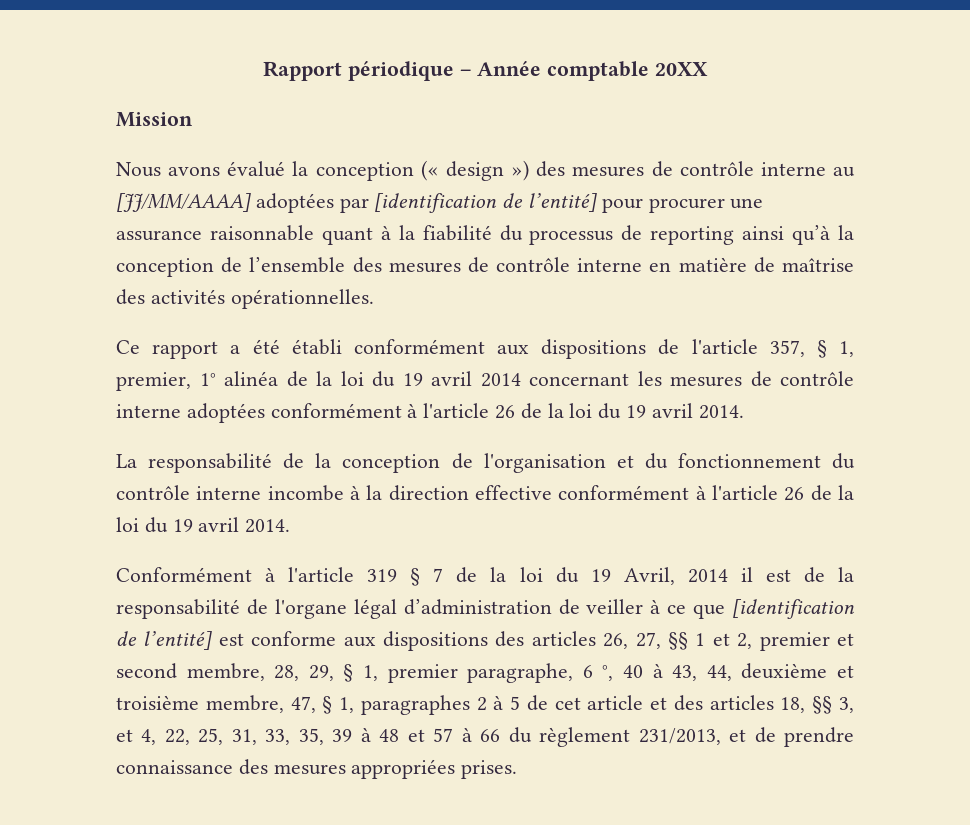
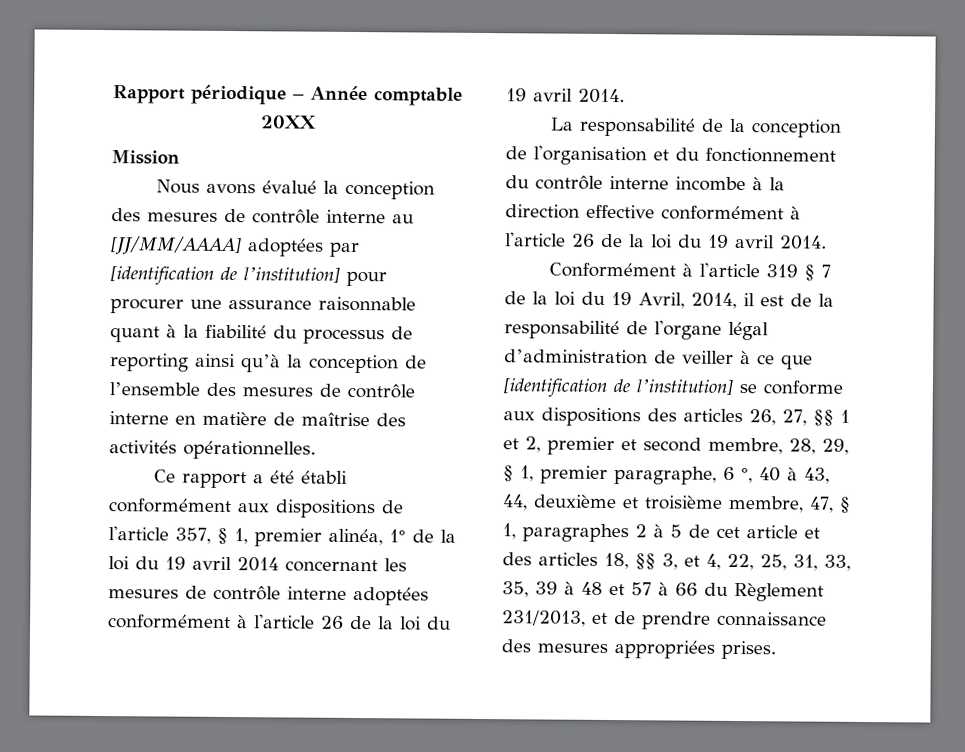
[420,160,530,181] (« design ») -> (436, 190) none
[528,193,598,212] l’entité] -> [243,266,340,283] l’institution]
[116,371,278,391] premier, 1° alinéa -> [254,528,406,547] premier alinéa, 1°
[687,569,728,583] 2014 -> [690,292,737,309] 2014,
[143,631,244,650] l’entité] est -> [636,378,757,395] l’institution] se
[539,727,631,747] règlement -> [734,582,824,602] Règlement

